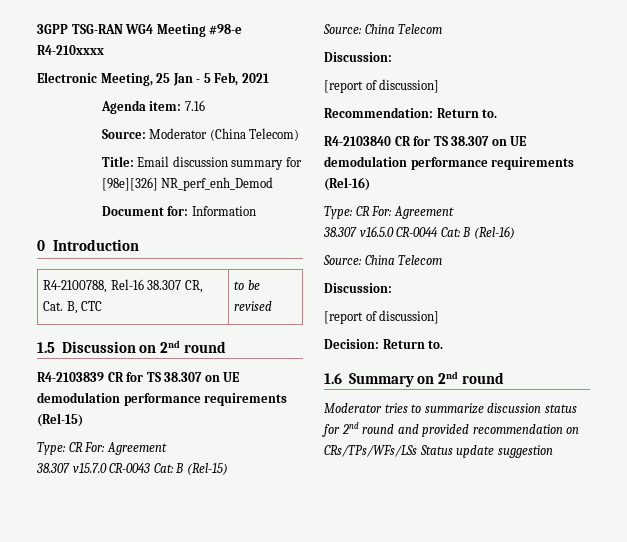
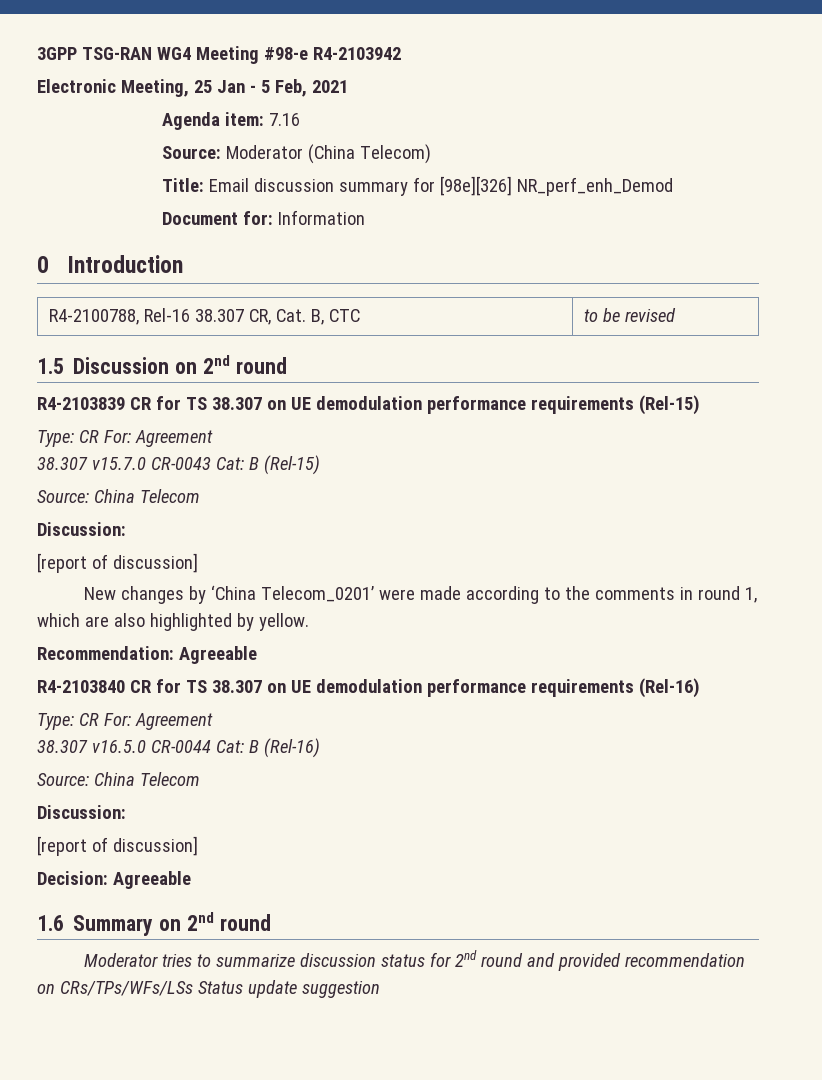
[37,45,104,55] R4-210xxxx -> [312,47,401,60] R4-2103942
(440, 86) none -> [84,585,758,604] [37,613,309,631] // New changes by ‘China Telecom_0201’ were made according to the comments in round 1, which are also highlighted by yellow.
[436,108,498,118] Return to. -> [178,646,257,664] Agreeable
[382,339,444,349] Return to. -> [112,871,191,889] Agreeable

